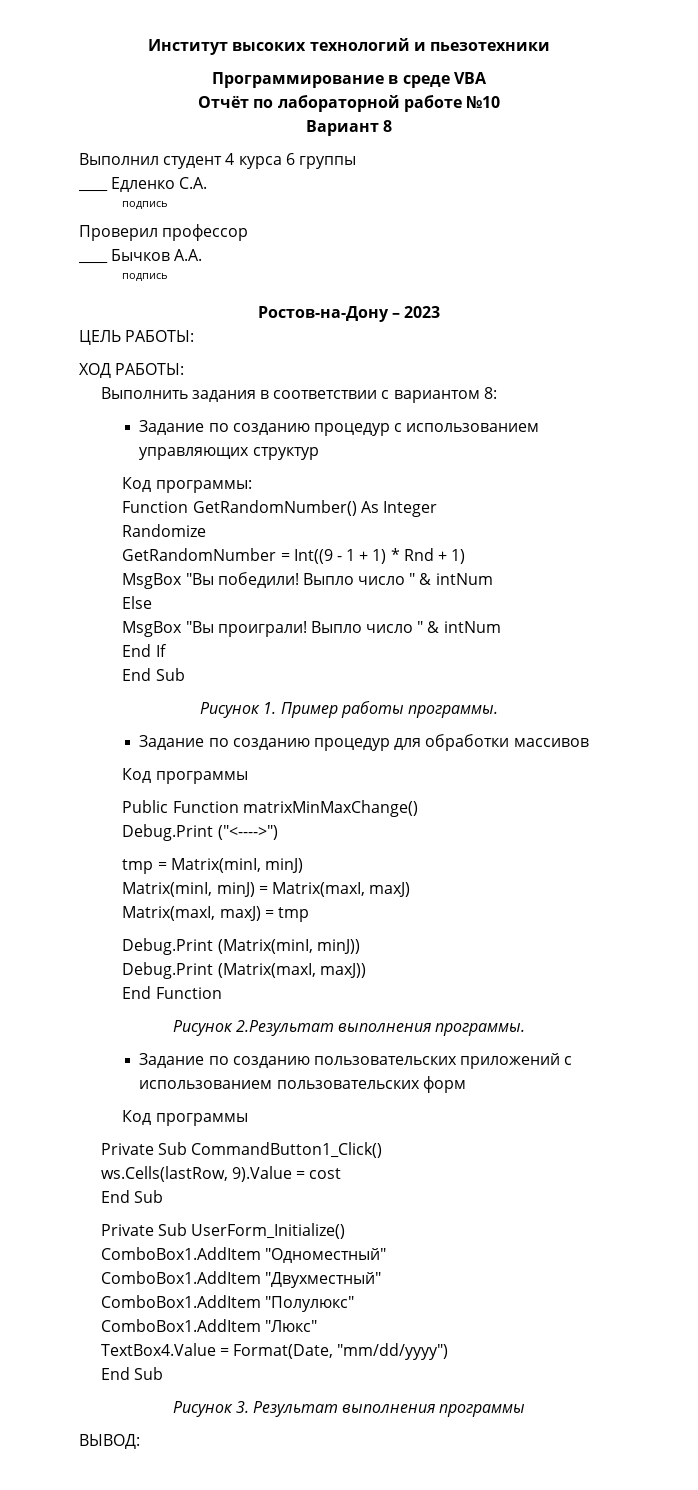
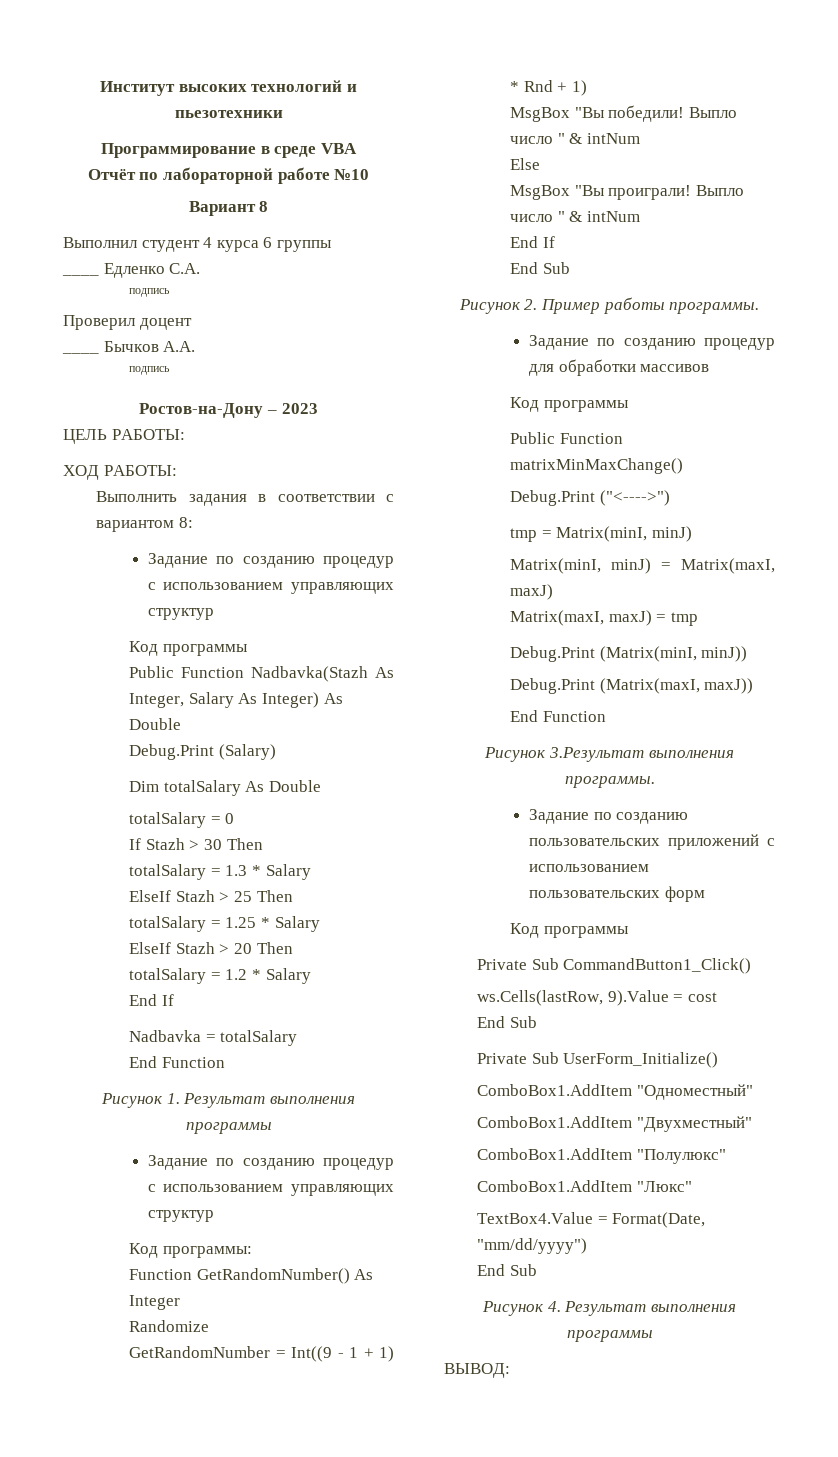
[162,224,249,241] профессор -> [139,318,192,330] доцент
(319, 453) none -> [129,641,248,656] [129,666,395,682] [129,692,343,708] [129,718,182,730] [129,744,276,760] [129,780,322,796] [129,812,235,828] [129,838,263,850] [129,864,311,880] [129,890,293,902] [129,916,320,932] [129,942,293,954] [129,968,311,984] [129,994,174,1006] [129,1030,298,1046] [129,1056,225,1068] [101,1093,355,1108] [185,1122,272,1134] [147,1155,394,1170] [147,1184,394,1196] [147,1210,214,1222] // Код программы // Public Function Nadbavka(Stazh As Integer, Salary As Integer) As Double // Debug.Print (Salary) // Dim totalSalary As Double // totalSalary = 0 // If Stazh > 30 Then // totalSalary = 1.3 * Salary // ElseIf Stazh > 25 Then // totalSalary = 1.25 * Salary // ElseIf Stazh > 20 Then // totalSalary = 1.2 * Salary // End If // Nadbavka = totalSalary // End Function // Рисунок 1. Результат выполнения программы // Задание по созданию процедур с использованием управляющих структур
[263,702,277,714] 1. -> [524,299,538,310] 2.
[235,1020,334,1036] 2.Результат -> [549,747,644,762] 3.Результат
[235,1401,249,1413] 3. -> [547,1301,561,1312] 4.

